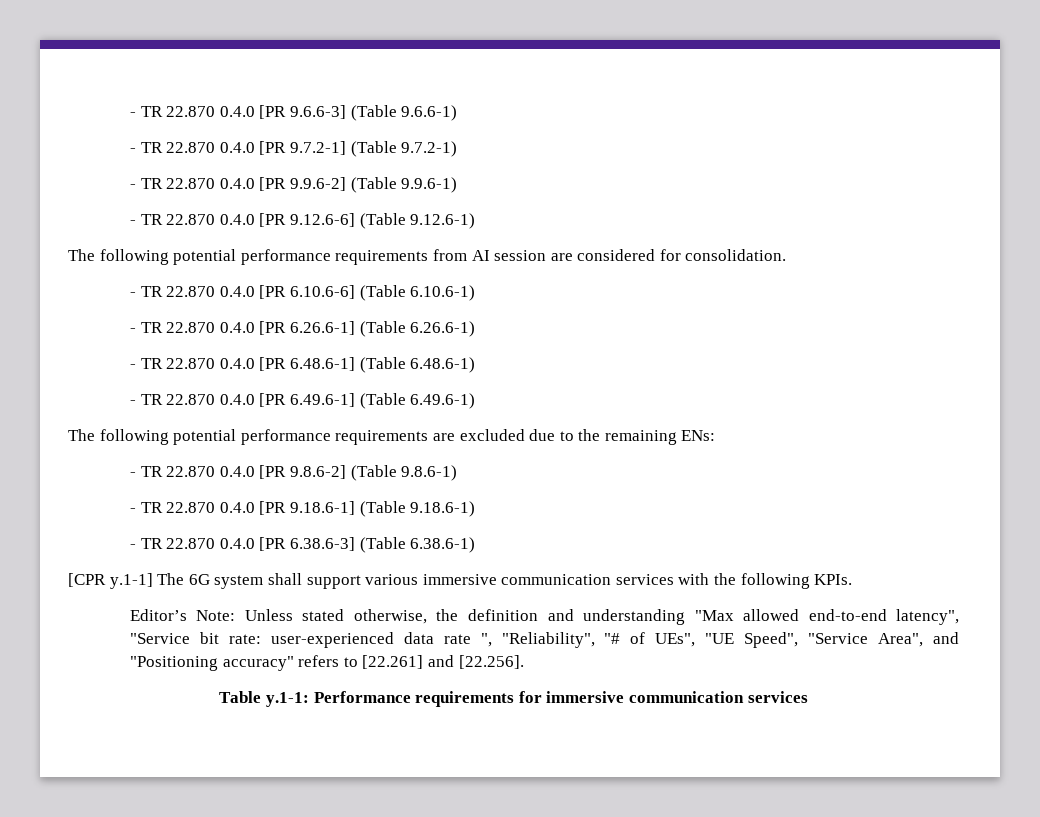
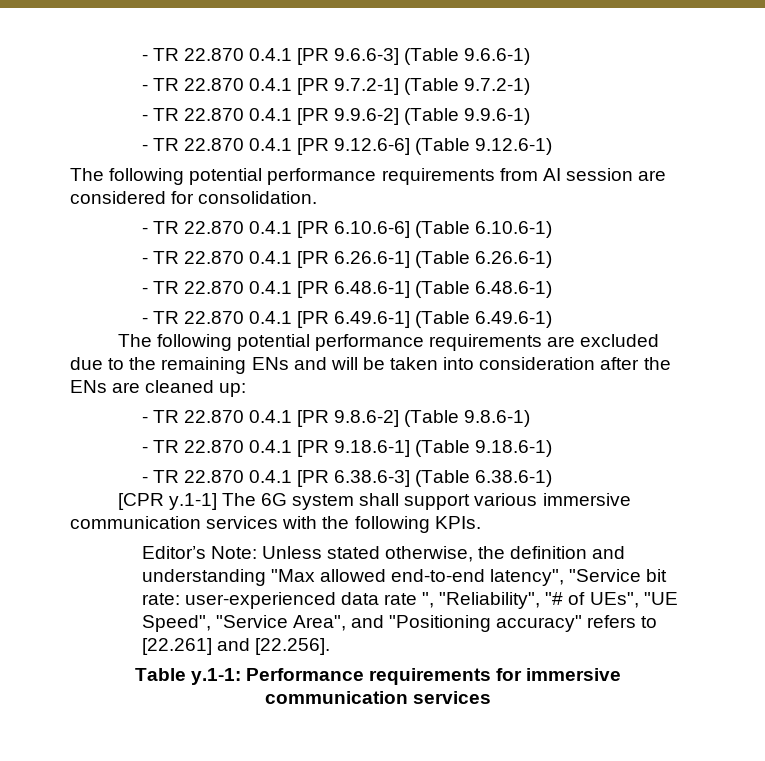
[129,106,255,117] - TR 22.870 0.4.0 -> [141,48,292,61] - TR 22.870 0.4.1
[219,142,255,153] 0.4.0 -> [248,78,292,91] 0.4.1
[219,178,255,189] 0.4.0 -> [248,108,292,121] 0.4.1
[219,214,255,225] 0.4.0 -> [248,138,292,151] 0.4.1
[219,286,255,297] 0.4.0 -> [248,221,292,234] 0.4.1
[219,322,255,333] 0.4.0 -> [248,251,292,264] 0.4.1
[219,358,255,369] 0.4.0 -> [248,281,292,294] 0.4.1
[219,394,255,405] 0.4.0 -> [248,311,292,324] 0.4.1
[681,430,716,441] [129,466,255,477] ENs: // - TR 22.870 0.4.0 -> [251,357,671,370] [70,380,247,397] [141,410,292,423] ENs and will be taken into consideration after the ENs are cleaned up: // - TR 22.870 0.4.1
[219,502,255,513] 0.4.0 -> [248,440,292,453] 0.4.1
[219,538,255,549] 0.4.0 -> [248,470,292,483] 0.4.1

